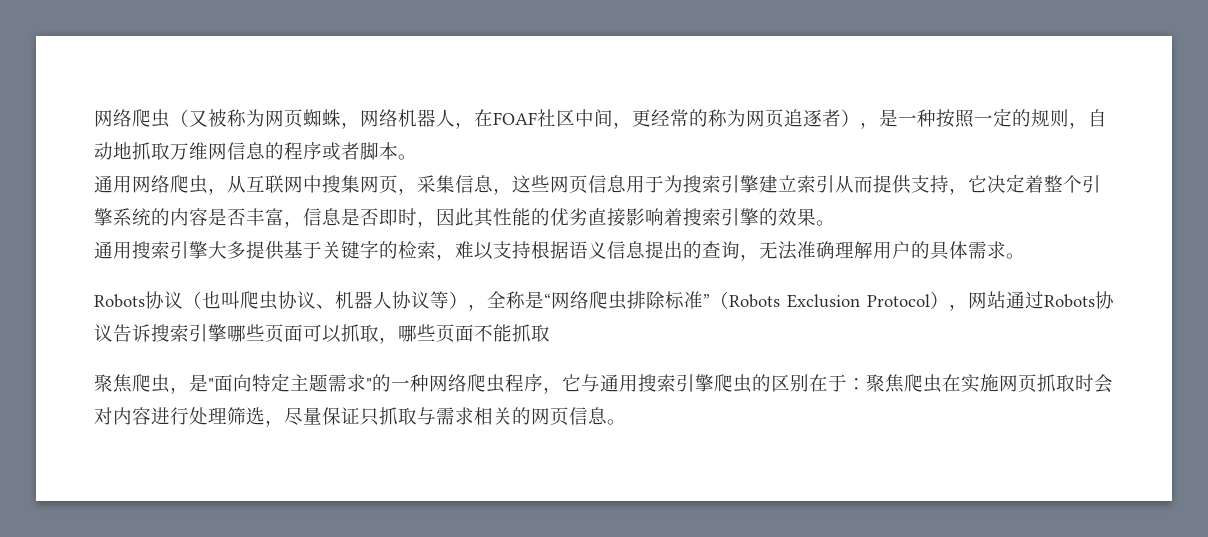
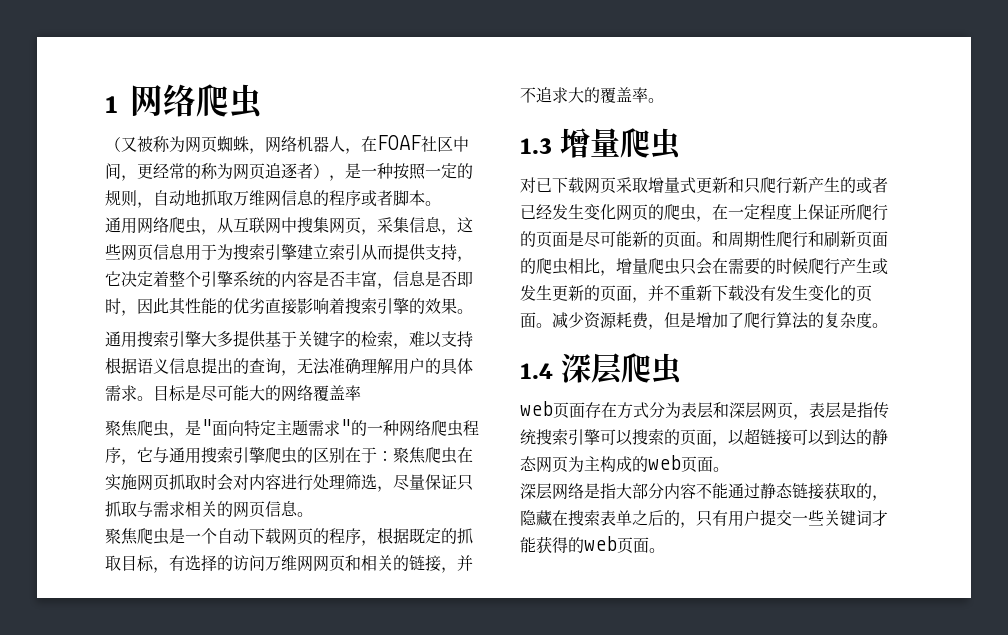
[94,109,170,128] 网络爬虫 -> [105,84,263,119] 1网络爬虫 //
[94,291,1115,311] [94,324,550,344] // Robots协议（也叫爬虫协议、机器人协议等），全称是“网络爬虫排除标准”（Robots Exclusion Protocol），网站通过Robots协议告诉搜索引擎哪些页面可以抓取，哪些页面不能抓取 -> [153,385,361,402] 目标是尽可能大的网络覆盖率
(626, 422) none -> [105,527,473,546] [105,555,473,573] [520,87,664,103] [520,128,682,160] [520,177,888,194] [520,204,888,222] [520,231,888,248] [520,258,888,276] [520,285,872,303] [520,312,888,330] [520,353,683,385] [520,401,889,420] [520,428,888,447] [520,455,729,473] [520,482,888,501] [520,509,888,528] [520,536,665,554] // 聚焦爬虫是一个自动下载网页的程序，根据既定的抓取目标，有选择的访问万维网网页和相关的链接，并不追求大的覆盖率。 // 1.3增量爬虫 // 对已下载网页采取增量式更新和只爬行新产生的或者已经发生变化网页的爬虫，在一定程度上保证所爬行的页面是尽可能新的页面。和周期性爬行和刷新页面的爬虫相比，增量爬虫只会在需要的时候爬行产生或发生更新的页面，并不重新下载没有发生变化的页面。减少资源耗费，但是增加了爬行算法的复杂度。 // 1.4深层爬虫 // web页面存在方式分为表层和深层网页，表层是指传统搜索引擎可以搜索的页面，以超链接可以到达的静态网页为主构成的web页面。 // 深层网络是指大部分内容不能通过静态链接获取的，隐藏在搜索表单之后的，只有用户提交一些关键词才能获得的web页面。

